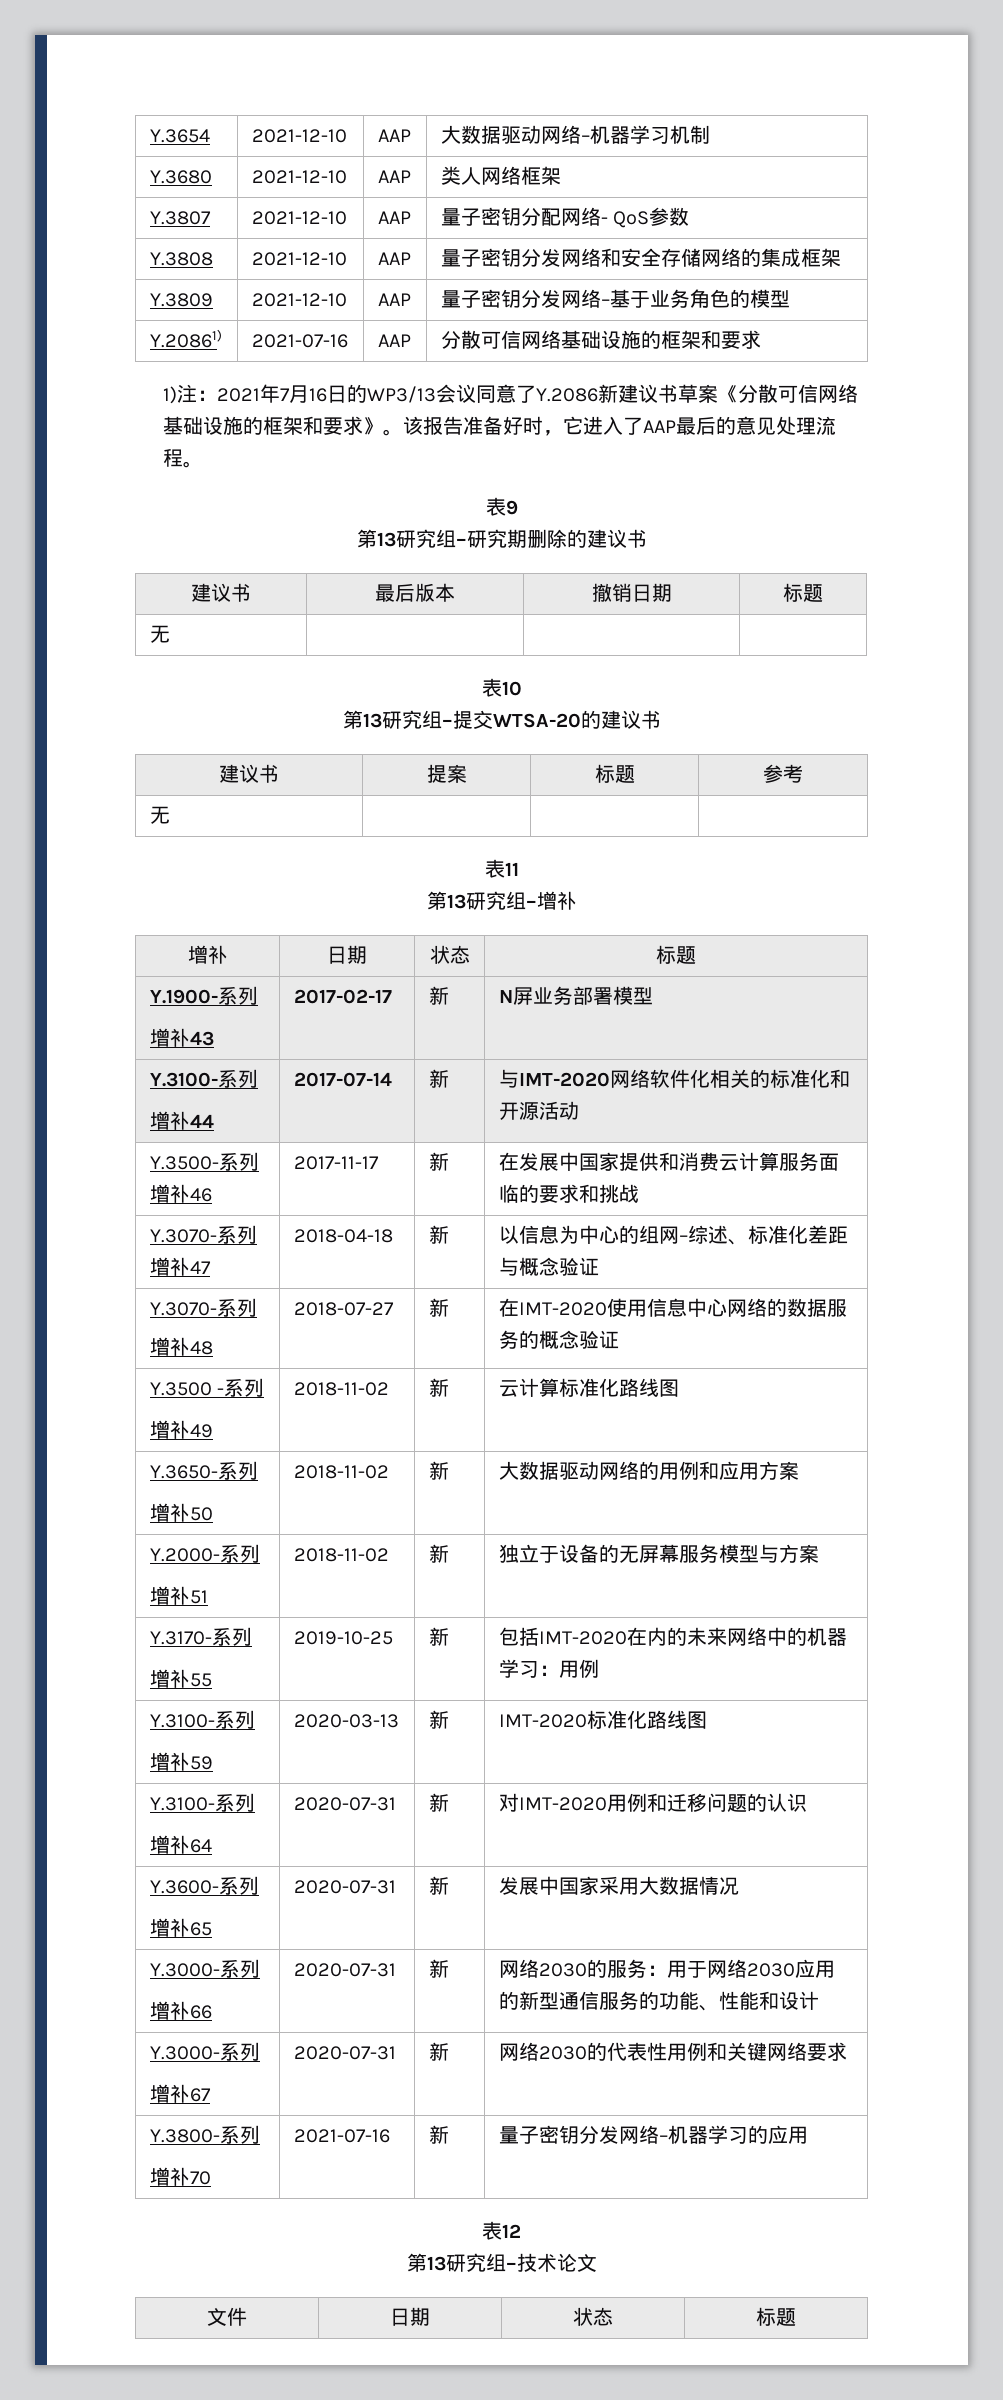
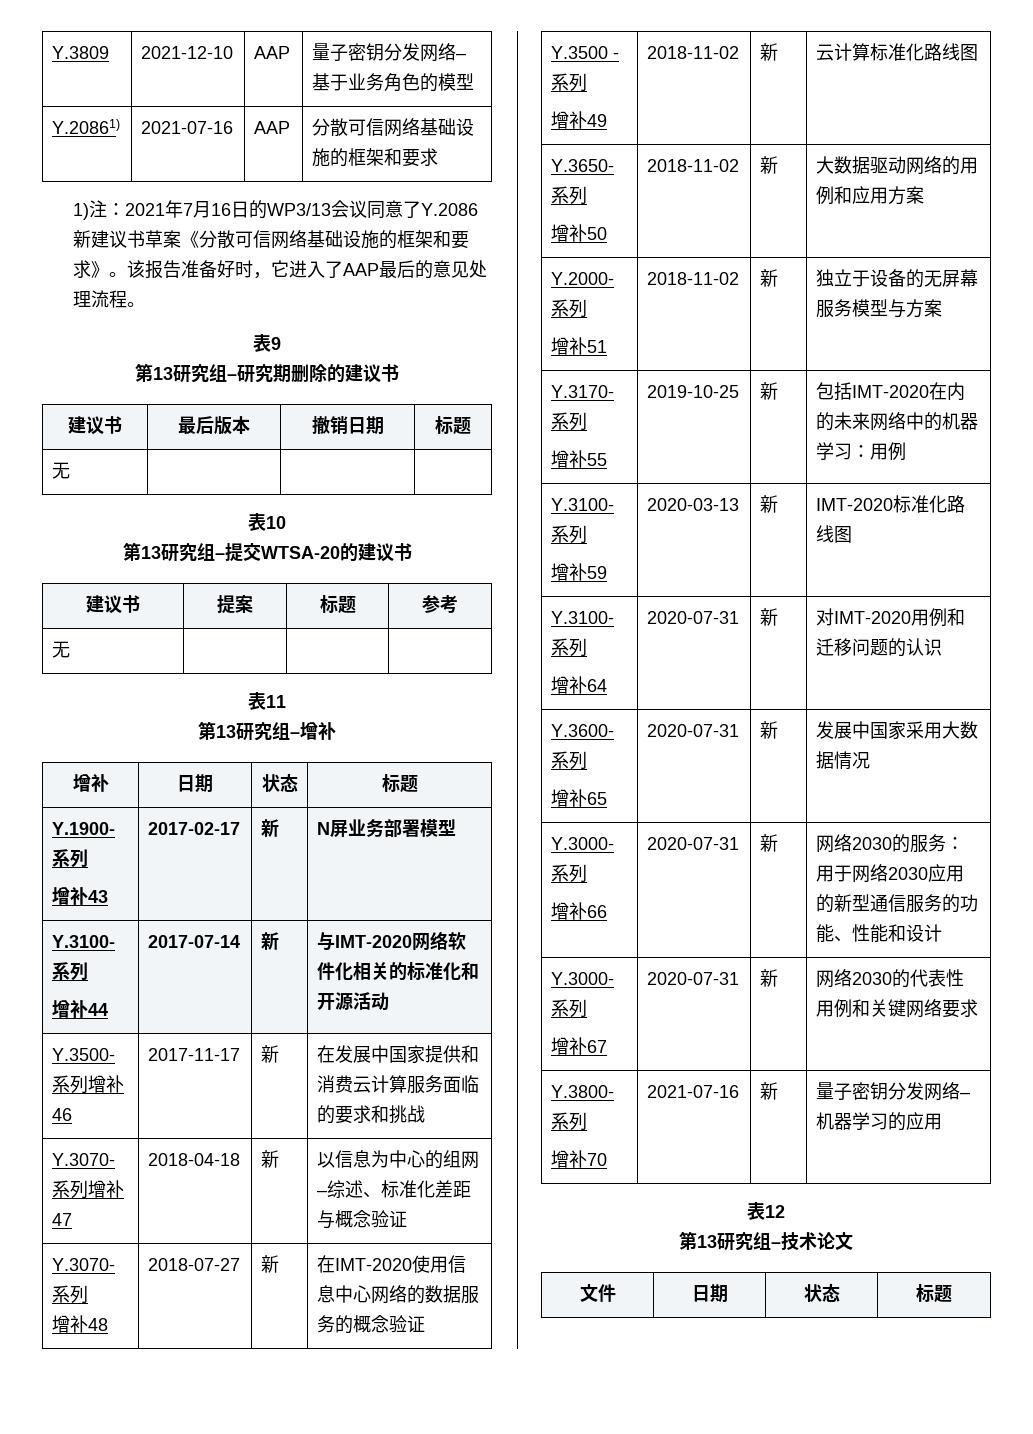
[149,129,210,143] [251,129,347,143] [377,129,411,142] [440,125,710,144] [149,170,212,184] [251,170,347,184] [377,170,411,183] [440,166,561,185] [149,211,211,225] [251,211,347,225] [377,211,411,224] [440,207,689,228] [149,252,213,266] [251,252,347,266] [377,252,411,265] [440,248,841,267] Y.3654 | 2021-12-10 | AAP | 大数据驱动网络–机器学习机制 // Y.3680 | 2021-12-10 | AAP | 类人网络框架 // Y.3807 | 2021-12-10 | AAP | 量子密钥分配网络- QoS参数 // Y.3808 | 2021-12-10 | AAP | 量子密钥分发网络和安全存储网络的集成框架 // -> (52, 52) none

